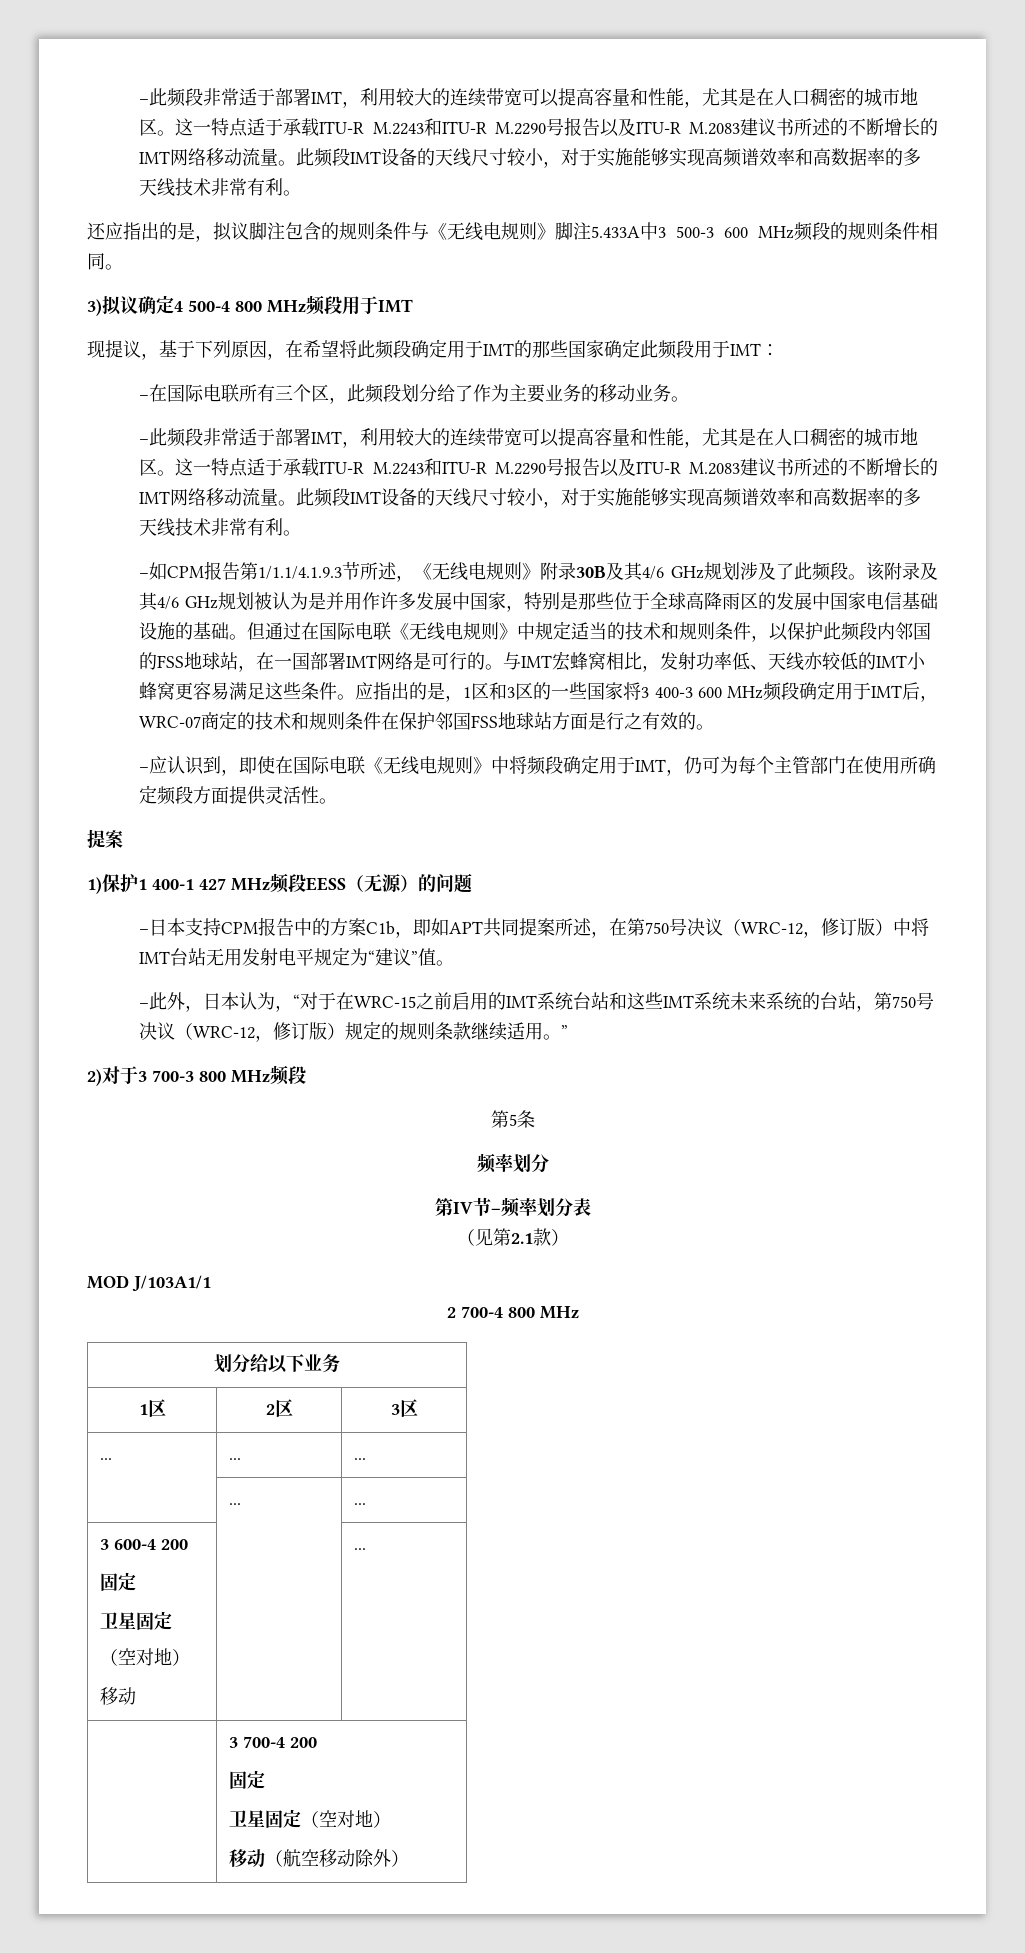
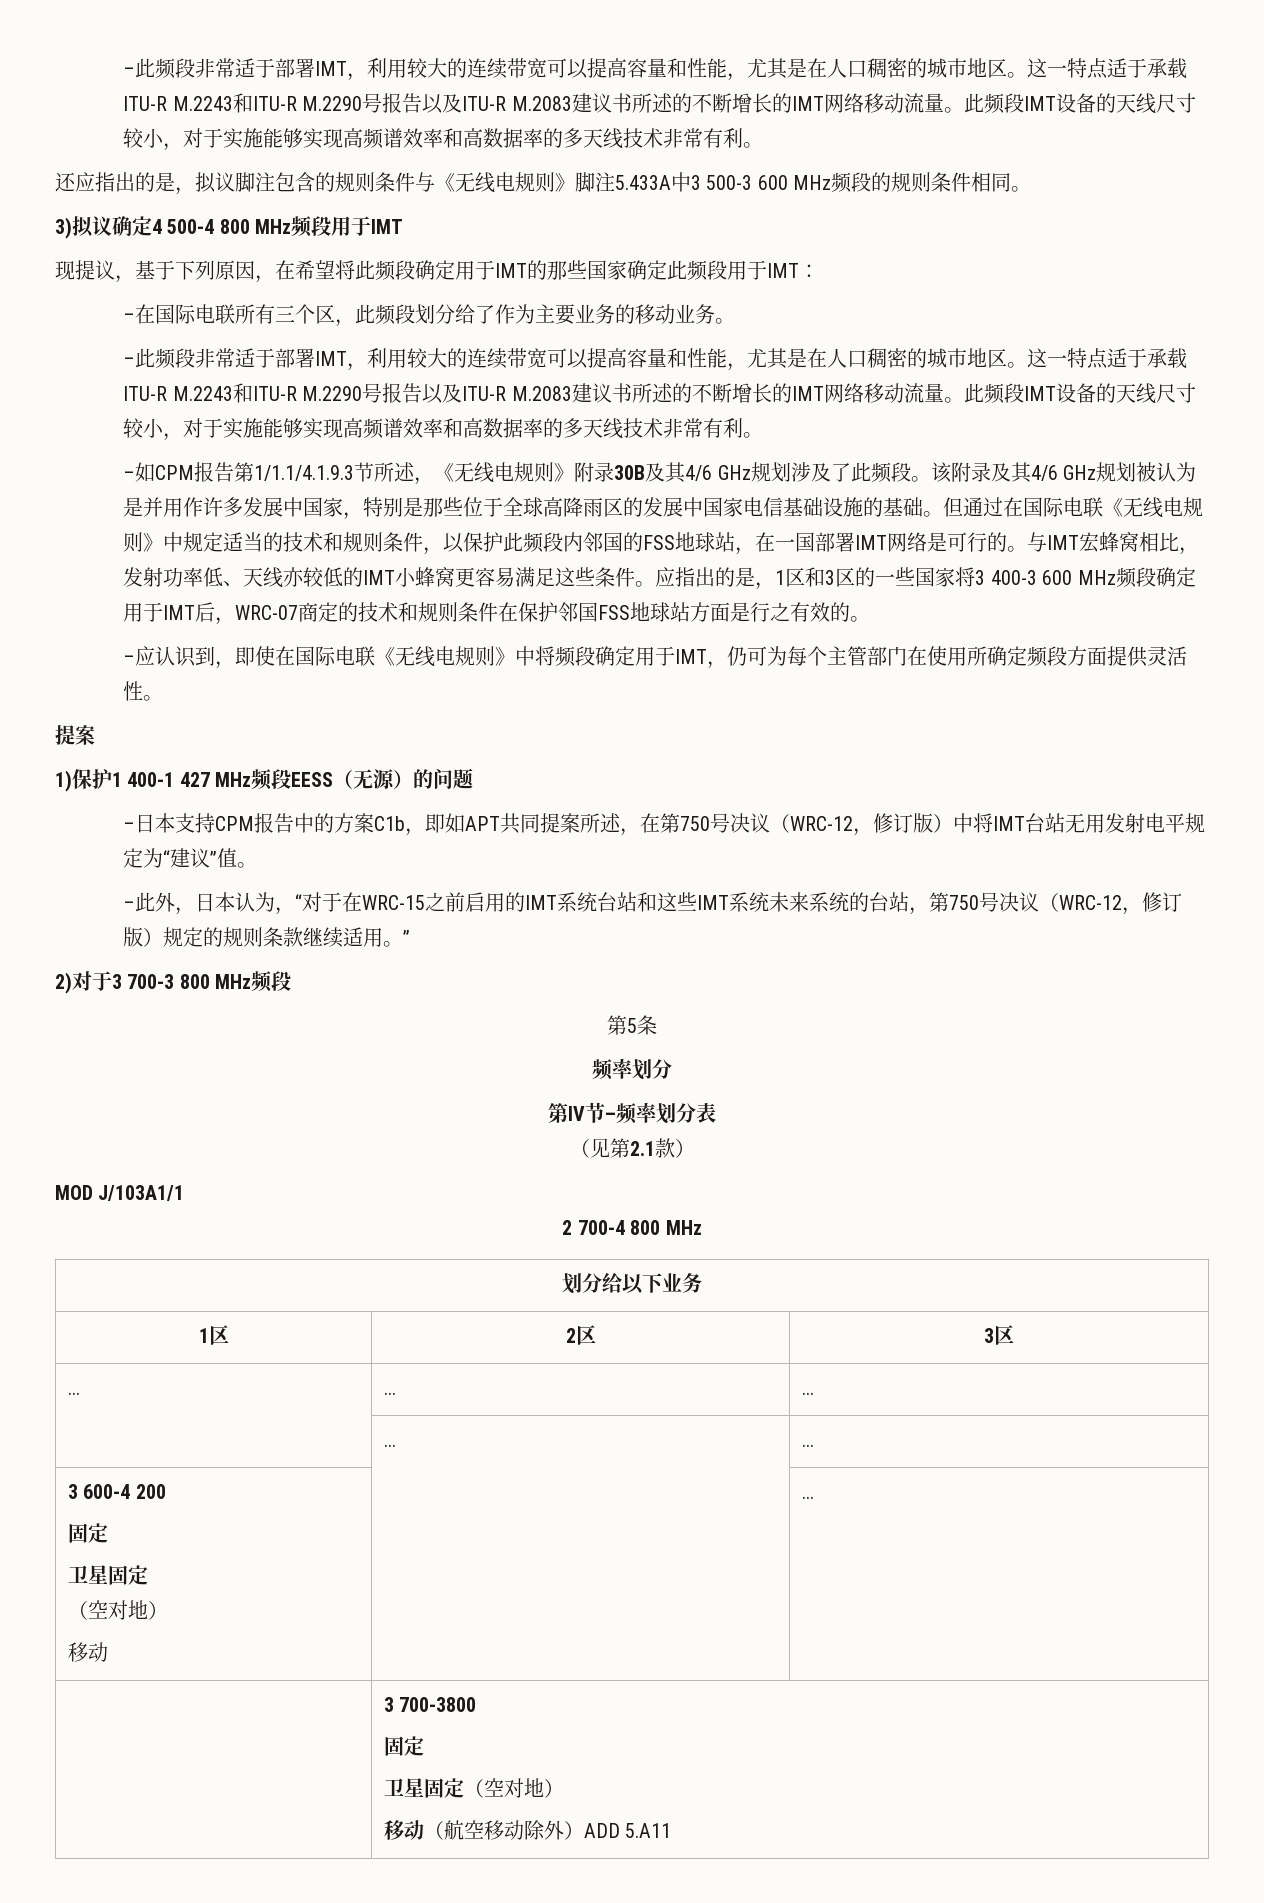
[242,1736,317,1748] 700-4 200 -> [399,1697,477,1712] 700-3800
(409, 1858) none -> [583,1823,672,1838] ADD 5.A11

